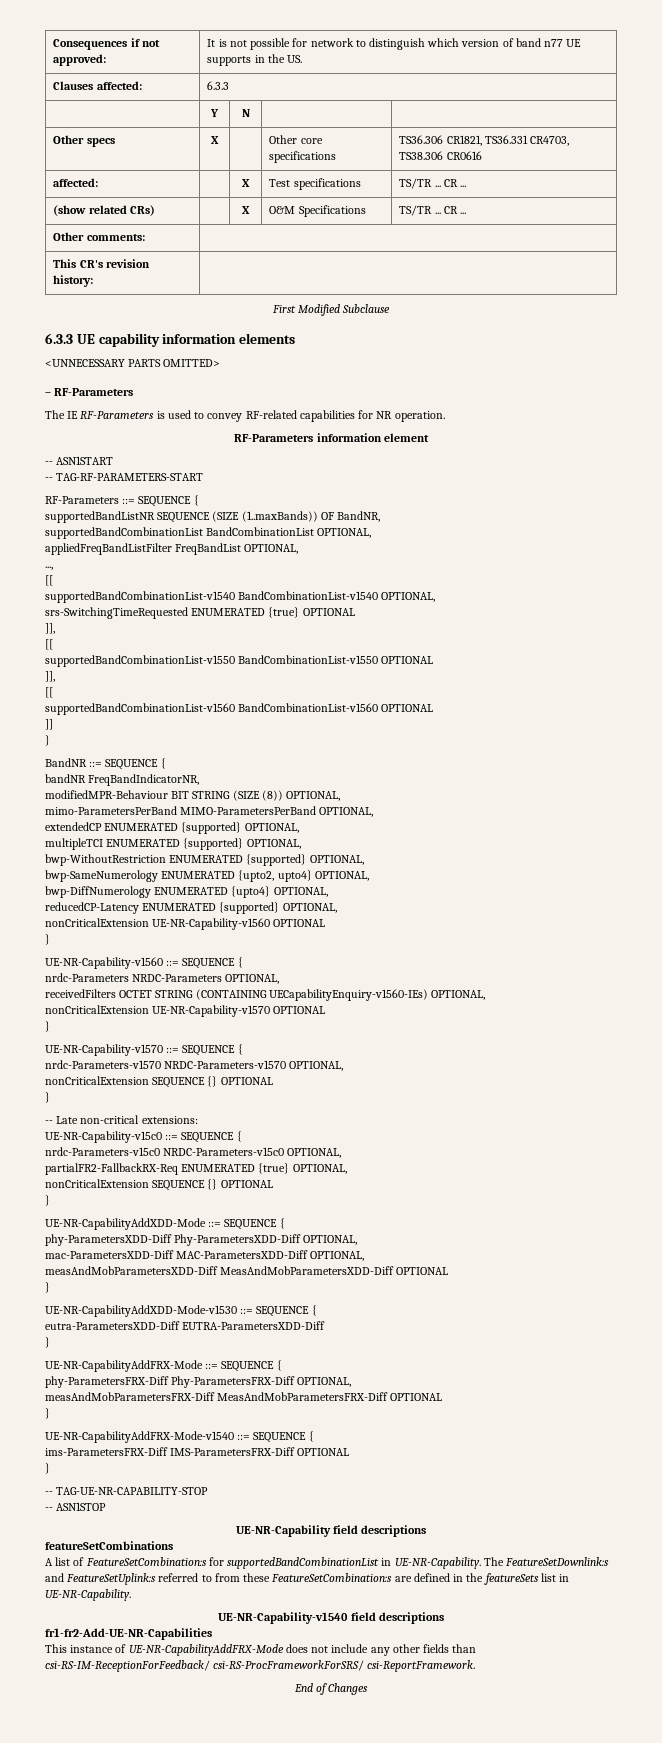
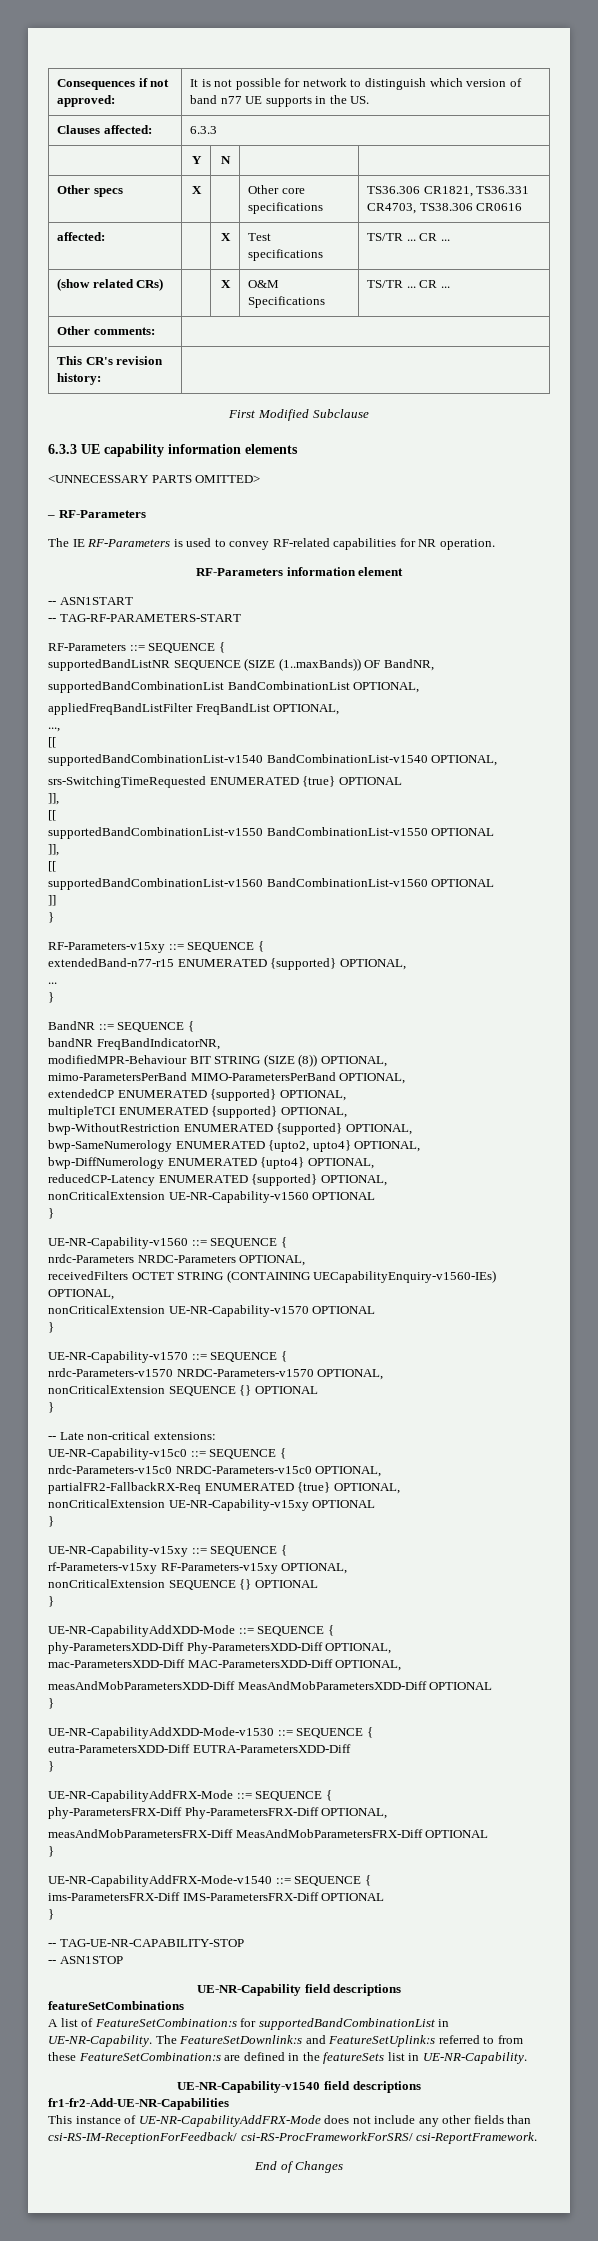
(50, 740) none -> [48,941,264,953] [48,958,406,970] [48,982,57,984] [48,992,54,1003] // RF-Parameters-v15xy ::= SEQUENCE { // extendedBand-n77-r15 ENUMERATED {supported} OPTIONAL, // ... // }
(347, 1169) none -> [48,1499,376,1511] [48,1516,54,1527] [48,1545,287,1557] [48,1562,348,1574] // nonCriticalExtension UE-NR-Capability-v15xy OPTIONAL // } // UE-NR-Capability-v15xy ::= SEQUENCE { // rf-Parameters-v15xy RF-Parameters-v15xy OPTIONAL,

